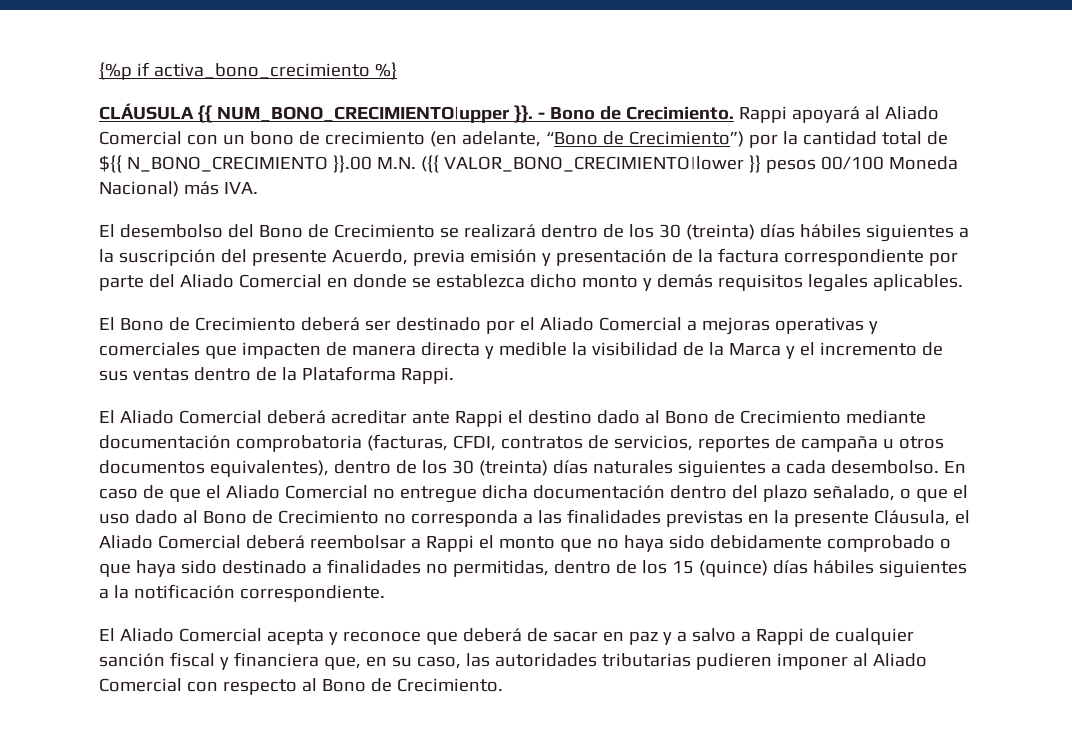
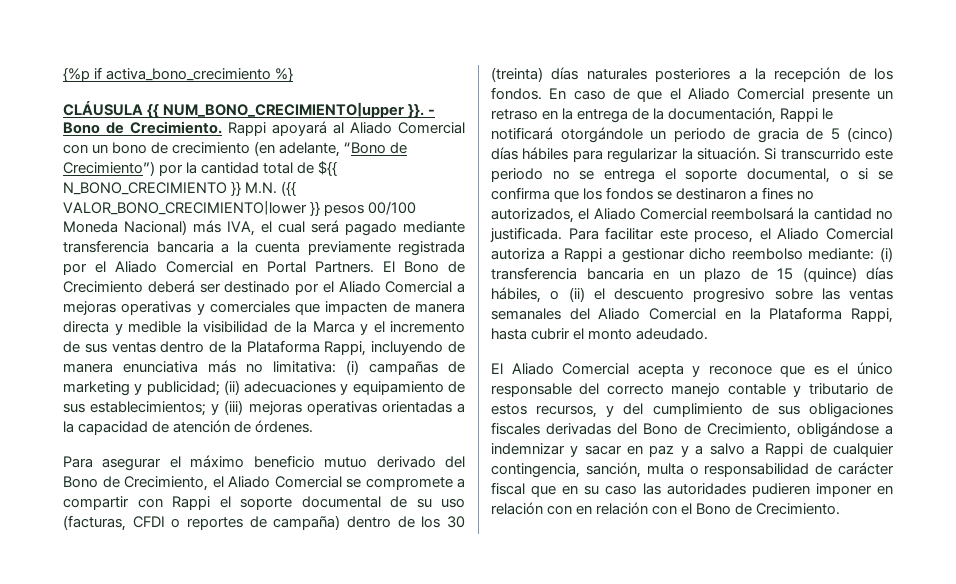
[332,155,372,173] }}.00 -> [231,181,242,196] }}
[223,182,258,194] [99,224,969,242] [99,248,958,266] [99,274,963,292] IVA. // El desembolso del Bono de Crecimiento se realizará dentro de los 30 (treinta) días hábiles siguientes a la suscripción del presente Acuerdo, previa emisión y presentación de la factura correspondiente por parte del Aliado Comercial en donde se establezca dicho monto y demás requisitos legales aplicables. // -> [227,220,465,236] [63,240,465,256] [63,261,374,275] IVA, el cual será pagado mediante transferencia bancaria a la cuenta previamente registrada por el Aliado Comercial en Portal Partners.
[400,367,454,384] [99,410,926,427] [99,434,944,452] [99,460,329,477] Rappi. // El Aliado Comercial deberá acreditar ante Rappi el destino dado al Bono de Crecimiento mediante documentación comprobatoria (facturas, CFDI, contratos de servicios, reportes de campaña u otros documentos equivalentes), -> [324,341,465,356] [63,360,465,375] [63,380,465,396] [63,400,465,416] [63,420,314,435] [63,455,466,471] [63,476,465,491] [63,496,465,510] [63,515,341,531] Rappi, incluyendo de manera enunciativa más no limitativa: (i) campañas de marketing y publicidad; (ii) adecuaciones y equipamiento de sus establecimientos; y (iii) mejoras operativas orientadas a la capacidad de atención de órdenes. // Para asegurar el máximo beneficio mutuo derivado del Bono de Crecimiento, el Aliado Comercial se compromete a compartir con Rappi el soporte documental de su uso (facturas, CFDI o reportes de campaña)
[677,460,939,478] siguientes a cada desembolso. -> [655,67,893,82] [491,87,542,100] posteriores a la recepción de los fondos.
[372,485,968,503] [99,509,970,527] [99,535,951,552] [99,559,967,578] [99,584,385,602] no entregue dicha documentación dentro del plazo señalado, o que el uso dado al Bono de Crecimiento no corresponda a las finalidades previstas en la presente Cláusula, el Aliado Comercial deberá reembolsar a Rappi el monto que no haya sido debidamente comprobado o que haya sido destinado a finalidades no permitidas, dentro de los 15 (quince) días hábiles siguientes a la notificación correspondiente. -> [811,89,893,102] [491,107,834,123] [491,127,893,143] [491,147,893,163] [491,168,893,183] [491,187,815,202] [491,207,893,223] [490,227,893,243] [491,247,893,263] [491,267,893,282] [491,287,893,303] [491,307,893,323] [491,328,709,340] presente un retraso en la entrega de la documentación, Rappi le notificará otorgándole un periodo de gracia de 5 (cinco) días hábiles para regularizar la situación. Si transcurrido este periodo no se entrega el soporte documental, o si se confirma que los fondos se destinaron a fines no autorizados, el Aliado Comercial reembolsará la cantidad no justificada. Para facilitar este proceso, el Aliado Comercial autoriza a Rappi a gestionar dicho reembolso mediante: (i) transferencia bancaria en un plazo de 15 (quince) días hábiles, o (ii) el descuento progresivo sobre las ventas semanales del Aliado Comercial en la Plataforma Rappi, hasta cubrir el monto adeudado.
[462,628,548,642] deberá de -> [813,362,893,375] [491,383,894,397] [491,403,893,418] [491,422,893,438] [491,443,579,457] es el único responsable del correcto manejo contable y tributario de estos recursos, y del cumplimiento de sus obligaciones fiscales derivadas del Bono de Crecimiento, obligándose a indemnizar y
[99,652,361,670] sanción fiscal y financiera que, -> [491,462,894,478] [491,482,556,497] contingencia, sanción, multa o responsabilidad de carácter fiscal que
[416,656,461,669] caso, -> [605,485,637,495] caso
[601,653,691,667] tributarias -> (746, 489) none
[852,653,927,667] [99,678,317,695] al Aliado Comercial con respecto al -> [877,485,893,495] [491,502,693,515] en relación con en relación con el

